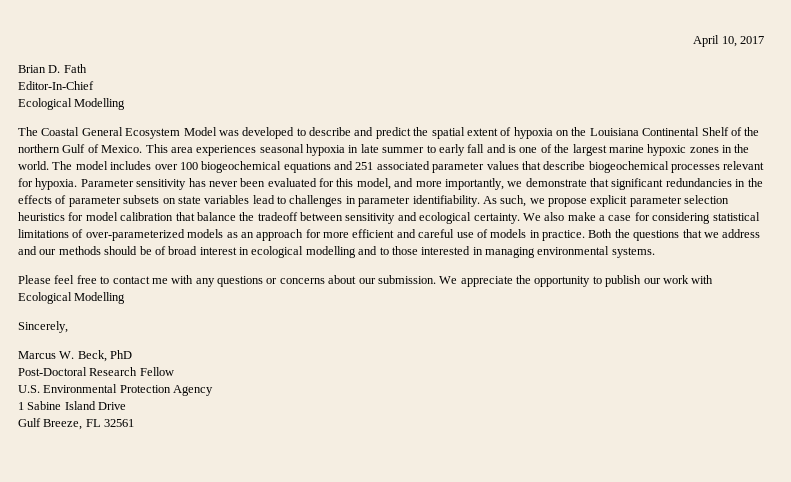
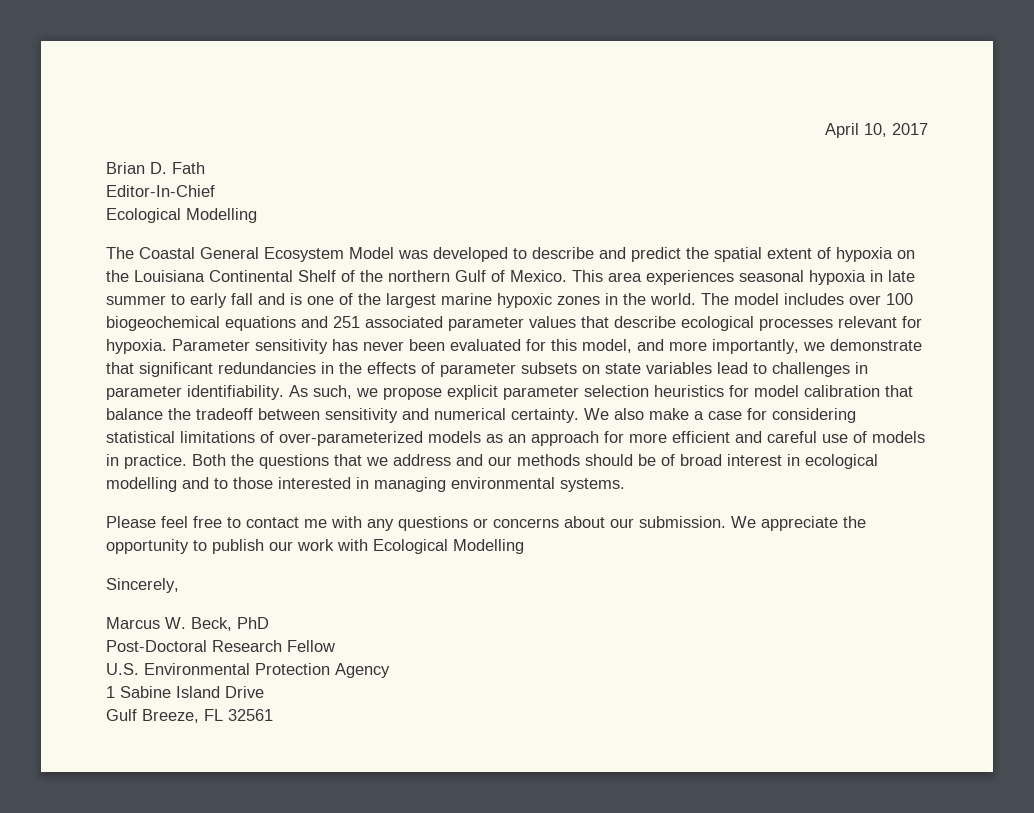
[588,161,669,173] biogeochemical -> [681,316,754,331] ecological
[419,212,472,224] ecological -> [434,408,506,420] numerical

